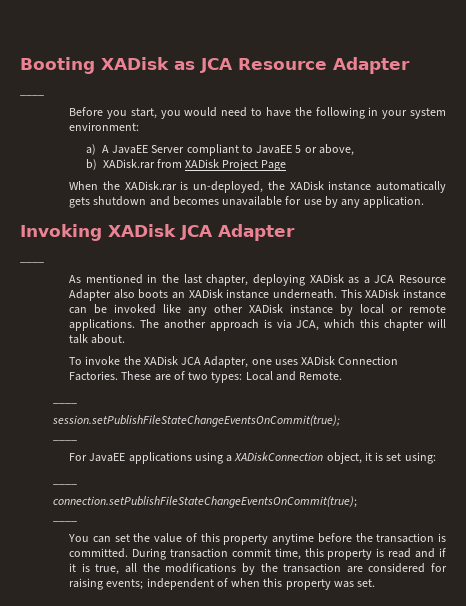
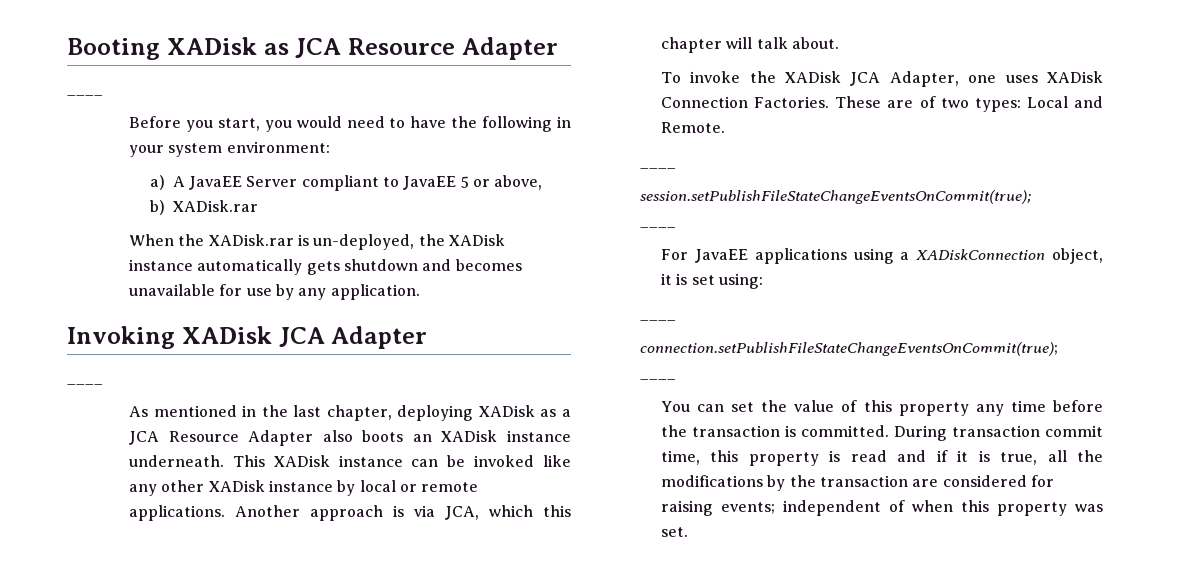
[156,159,287,171] from XADisk Project Page -> (258, 206) none
[140,319,206,329] The another -> [234,505,300,517] Another
[272,533,315,545] anytime -> [975,400,1046,416] any time

